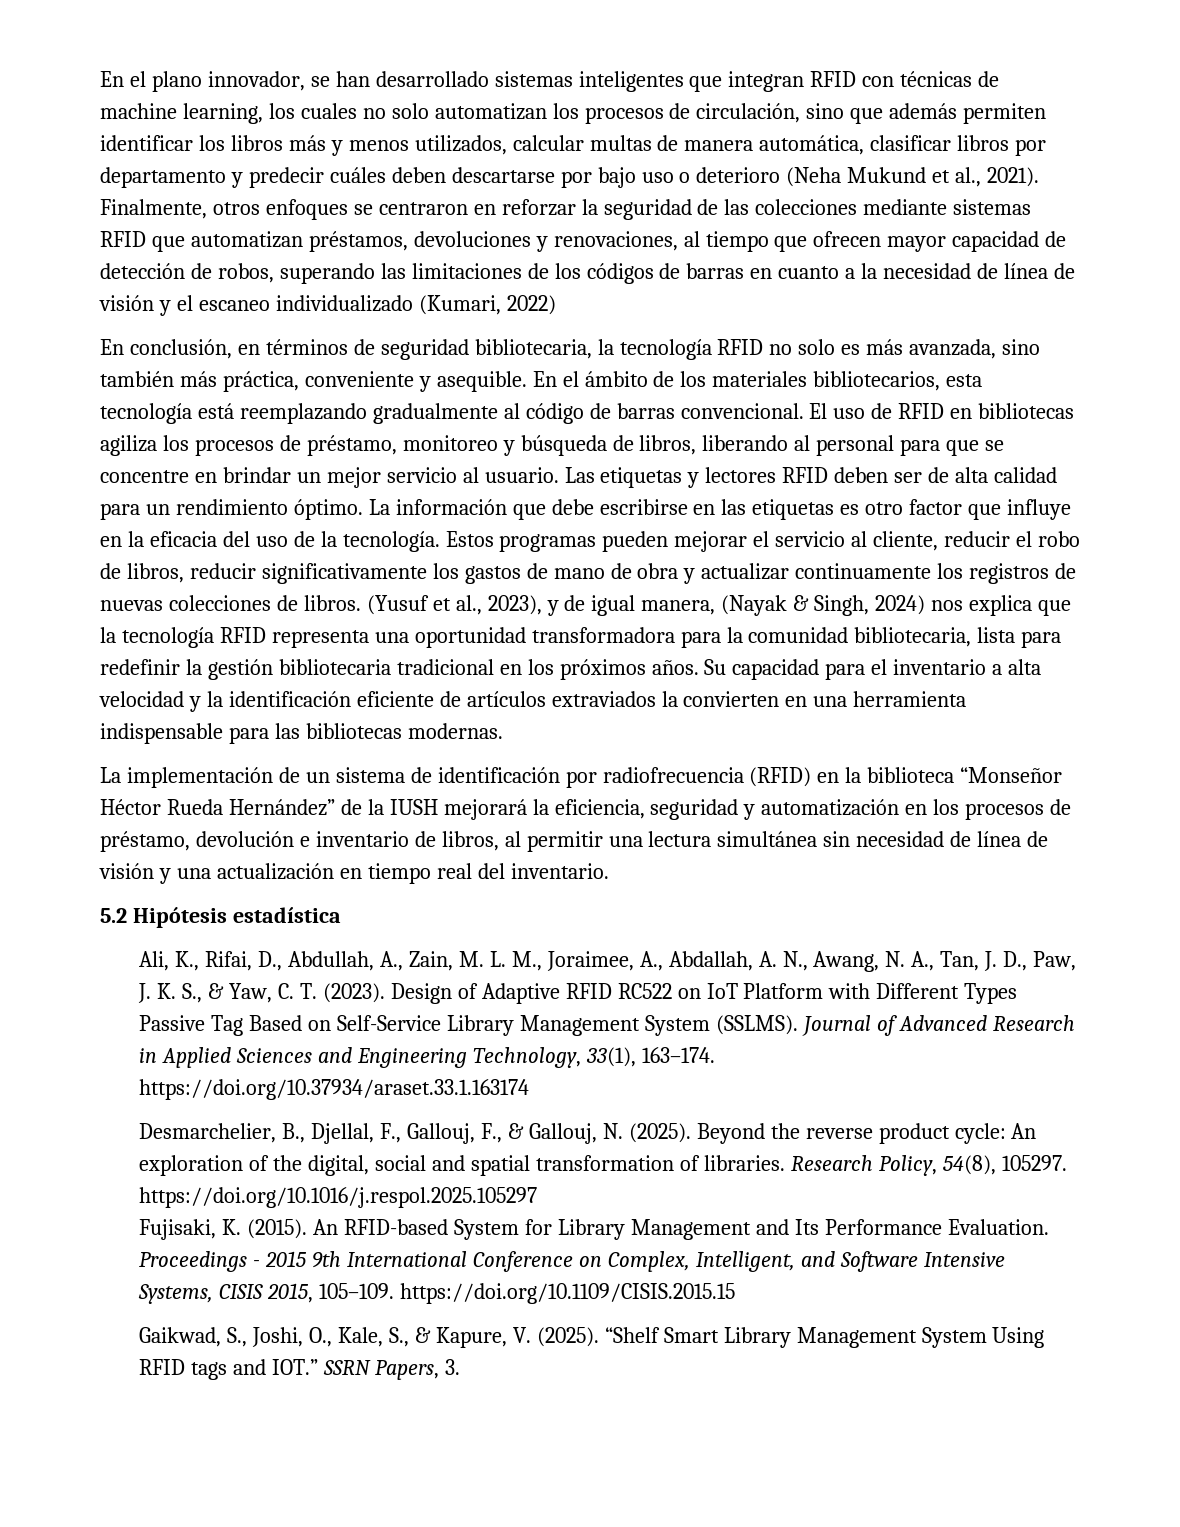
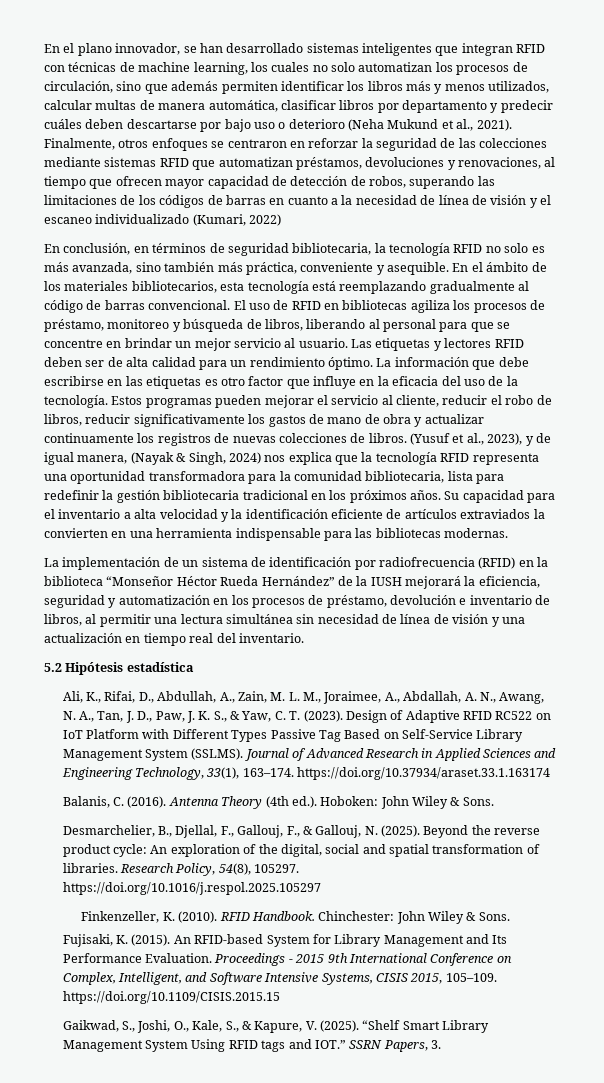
(530, 1089) none -> [62,796,494,809] // Balanis, C. (2016). Antenna Theory (4th ed.). Hoboken: John Wiley & Sons.
(538, 1197) none -> [81,911,510,924] // Finkenzeller, K. (2010). RFID Handbook. Chinchester: John Wiley & Sons.

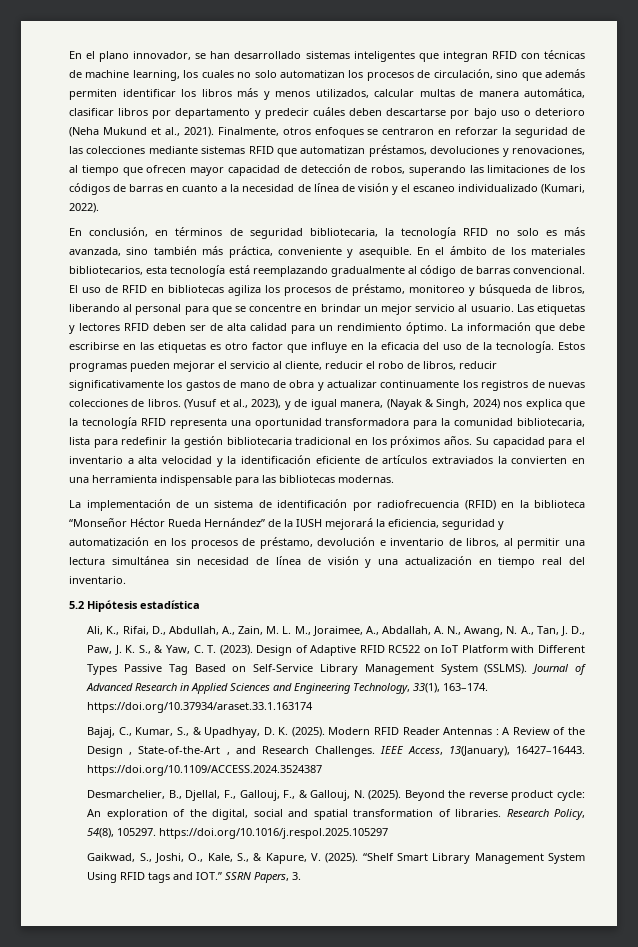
[249,214,282,226] 2022) -> [69,203,99,213] 2022).
[62,796,494,809] Balanis, C. (2016). Antenna Theory (4th ed.). Hoboken: John Wiley & Sons. -> [87,727,585,738] [87,746,585,757] [87,765,323,776] Bajaj, C., Kumar, S., & Upadhyay, D. K. (2025). Modern RFID Reader Antennas : A Review of the Design , State-of-the-Art , and Research Challenges. IEEE Access, 13(January), 16427–16443. https://doi.org/10.1109/ACCESS.2024.3524387
[81,911,510,924] [62,934,508,947] [62,953,512,966] [62,972,497,985] [62,991,280,1004] // Finkenzeller, K. (2010). RFID Handbook. Chinchester: John Wiley & Sons. // Fujisaki, K. (2015). An RFID-based System for Library Management and Its Performance Evaluation. Proceedings - 2015 9th International Conference on Complex, Intelligent, and Software Intensive Systems, CISIS 2015, 105–109. https://doi.org/10.1109/CISIS.2015.15 -> (389, 833) none

